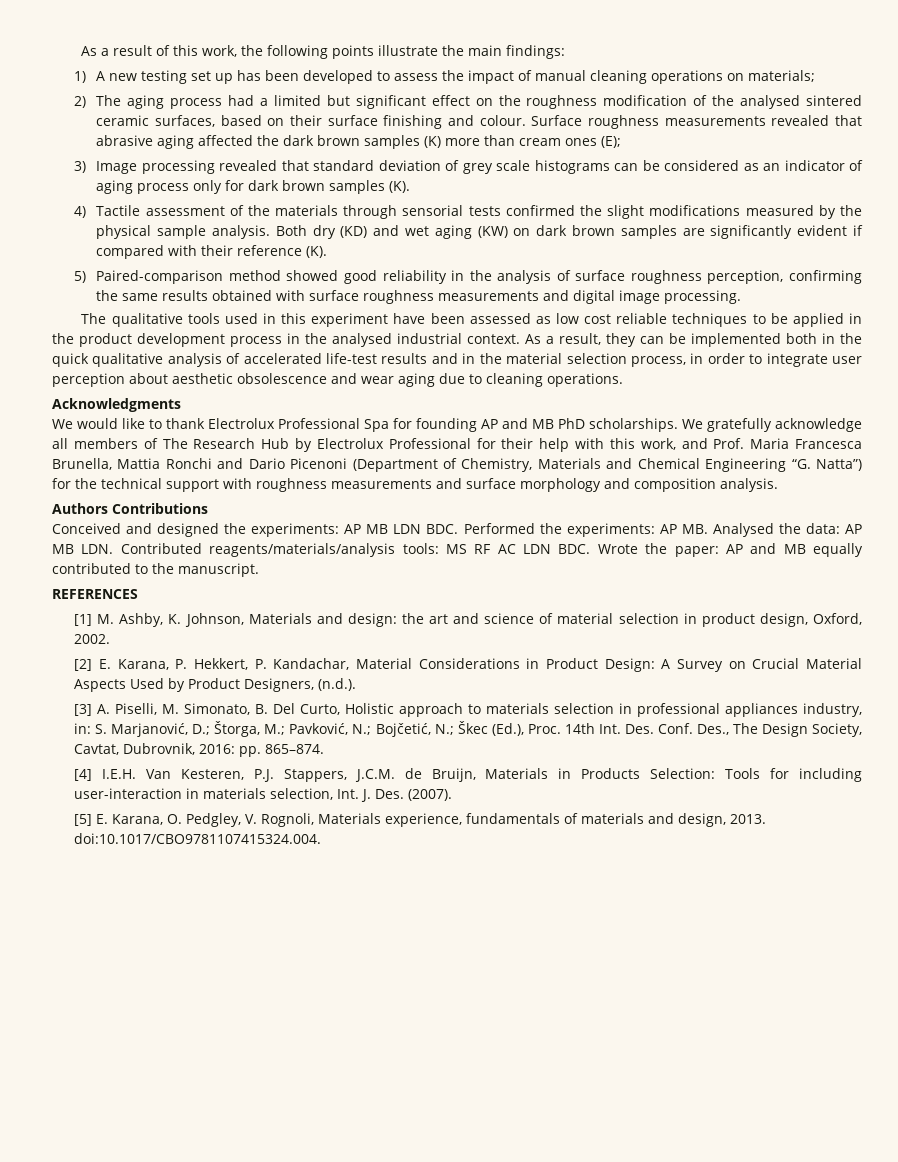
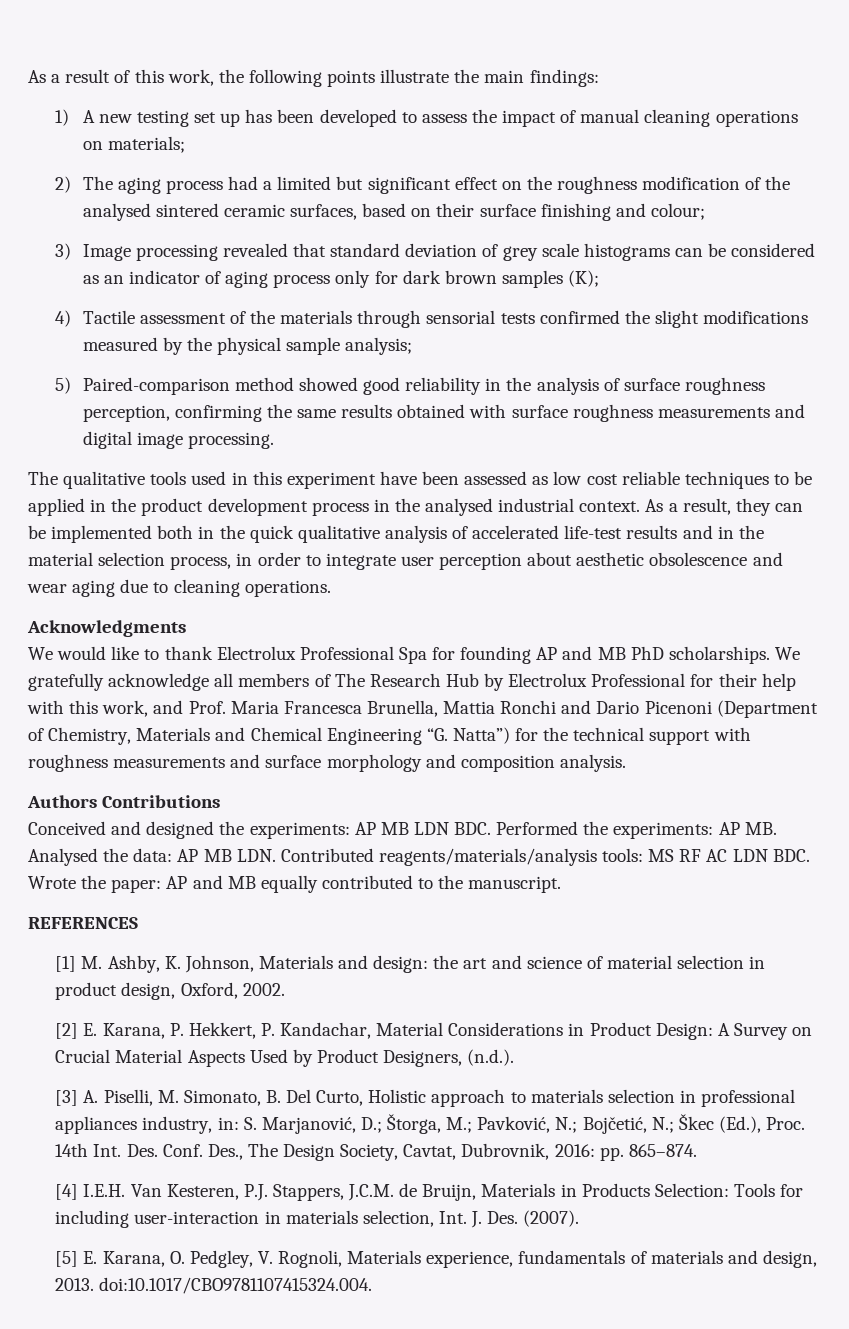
[479,115,862,129] [96,135,622,149] colour. Surface roughness measurements revealed that abrasive aging affected the dark brown samples (K) more than cream ones (E); -> [650,203,705,220] colour;
[389,181,411,193] (K). -> [568,270,600,287] (K);
[211,225,863,239] [96,245,328,259] analysis. Both dry (KD) and wet aging (KW) on dark brown samples are significantly evident if compared with their reference (K). -> [345,337,413,355] analysis;

